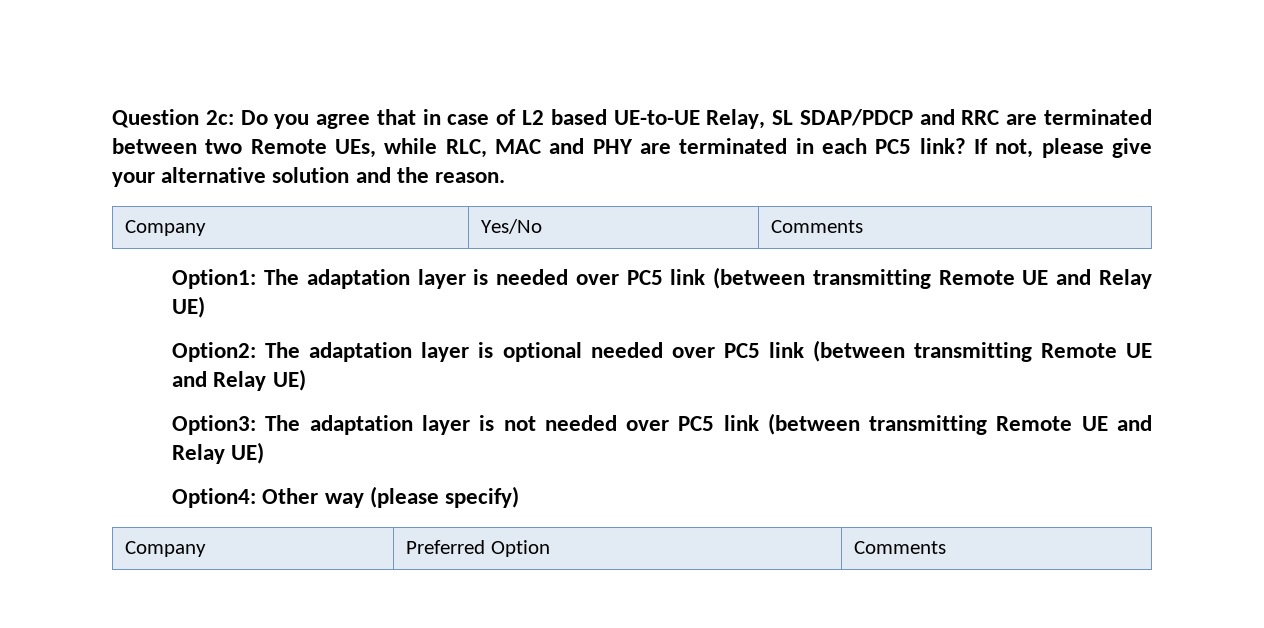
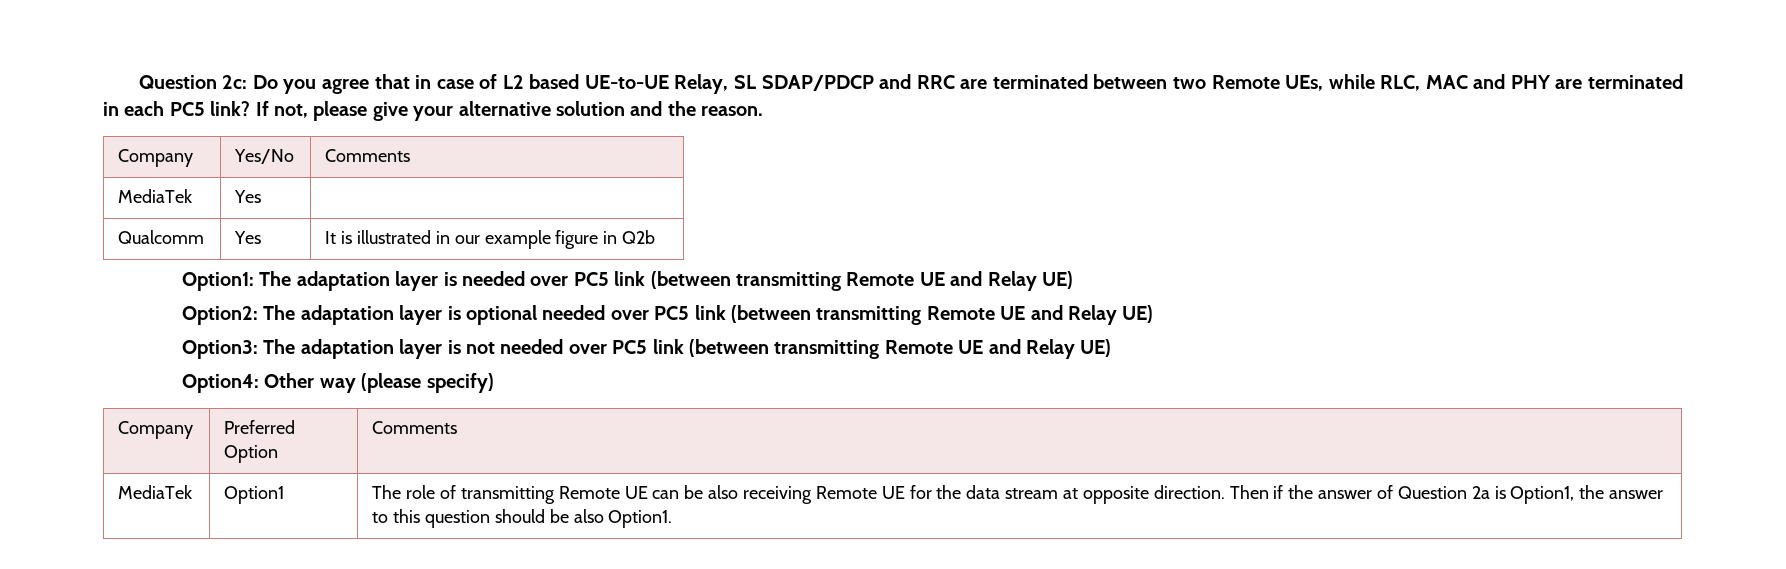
(864, 226) none -> [118,189,193,203] [234,190,262,203] [118,230,205,244] [234,231,262,244] [325,230,656,249] // MediaTek | Yes | // Qualcomm | Yes | It is illustrated in our example figure in Q2b
(947, 547) none -> [118,485,193,499] [224,486,285,504] [372,485,1664,504] [372,509,673,528] // MediaTek | Option1 | The role of transmitting Remote UE can be also receiving Remote UE for the data stream at opposite direction. Then if the answer of Question 2a is Option1, the answer to this question should be also Option1.

